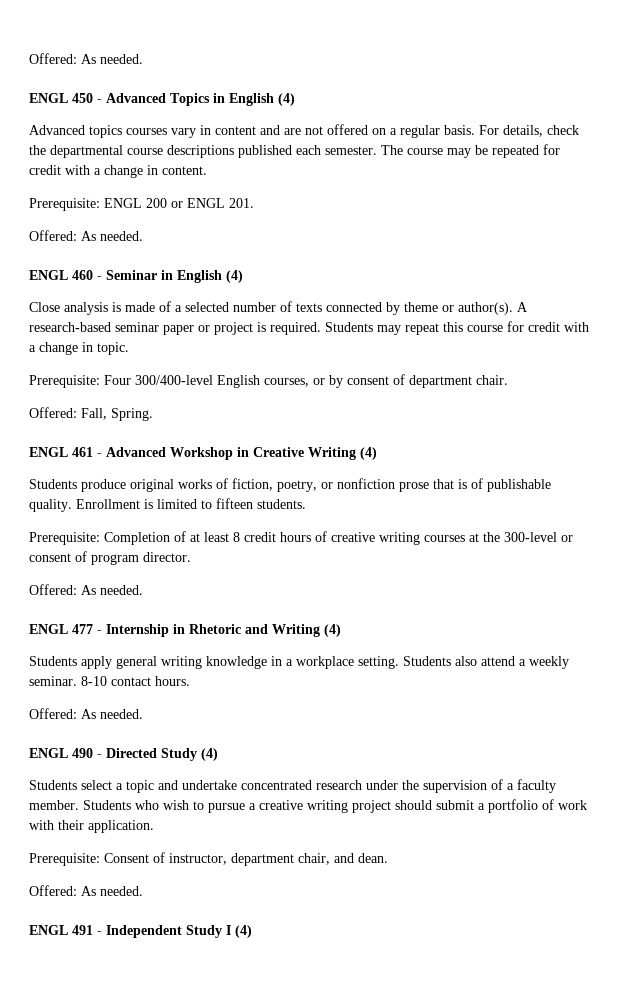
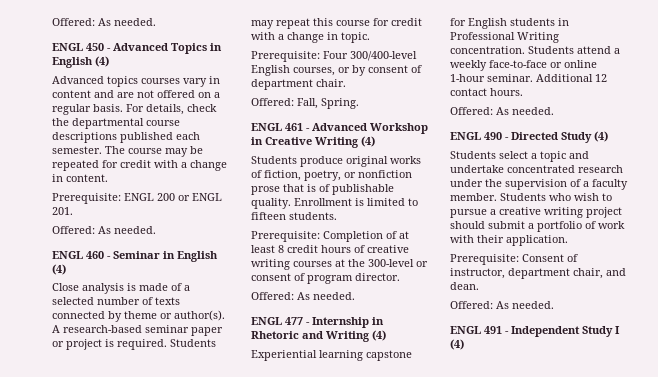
[29,656,569,669] [29,676,107,686] Students apply general writing knowledge in a workplace setting. Students also attend a weekly seminar. 8-10 -> [251,350,412,361] [450,18,569,29] [450,32,559,43] [450,46,620,54] [450,60,597,71] [450,74,607,82] Experiential learning capstone for English students in Professional Writing concentration. Students attend a weekly face-to-face or online 1-hour seminar. Additional 12

